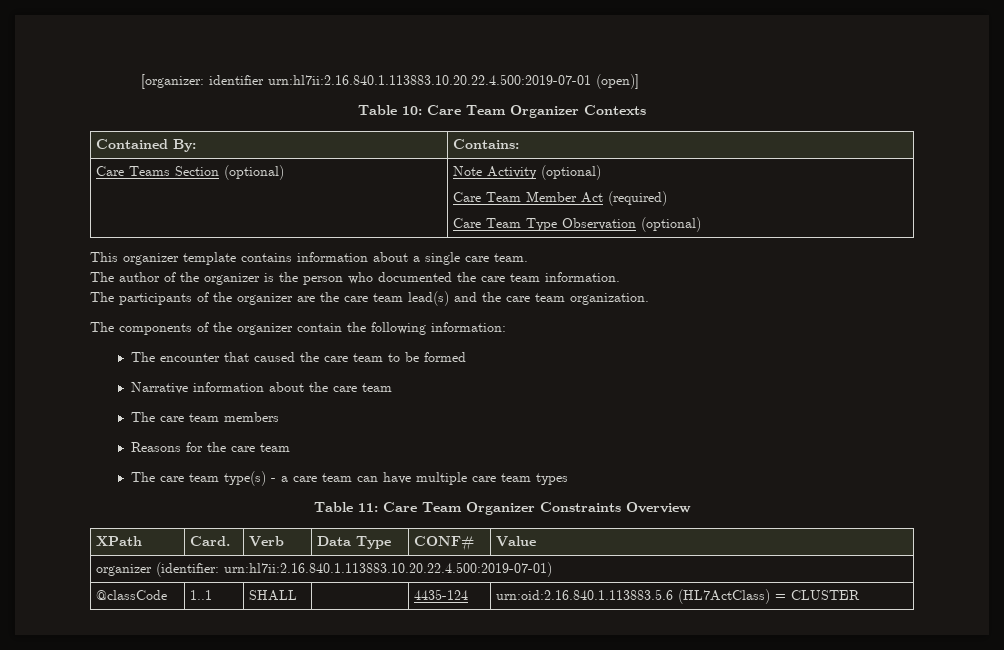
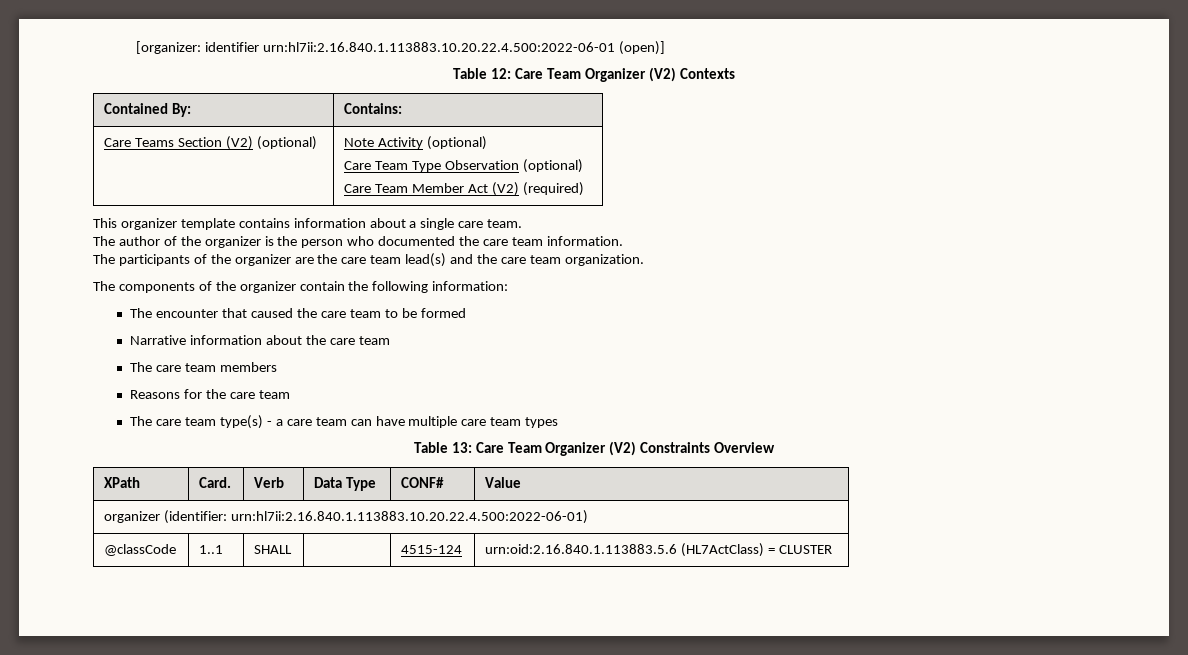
[267,74,591,85] urn:hl7ii:2.16.840.1.113883.10.20.22.4.500:2019-07-01 -> [262,42,615,52] urn:hl7ii:2.16.840.1.113883.10.20.22.4.500:2022-06-01
[402,105,579,118] 10: Care Team Organizer -> [491,67,676,82] 12: Care Team Organizer (V2)
(219, 171) none -> [225,136,253,150] (V2)
[525,191,667,206] [452,217,701,232] Member Act (required) // Care Team Type Observation (optional) -> [411,159,583,173] [344,182,584,196] Type Observation (optional) // Care Team Member Act (V2) (required)
[357,502,535,515] 11: Care Team Organizer -> [451,441,637,456] 13: Care Team Organizer (V2)
[223,562,552,577] urn:hl7ii:2.16.840.1.113883.10.20.22.4.500:2019-07-01) -> [230,510,588,524] urn:hl7ii:2.16.840.1.113883.10.20.22.4.500:2022-06-01)
[413,589,468,600] 4435-124 -> [401,545,463,554] 4515-124

